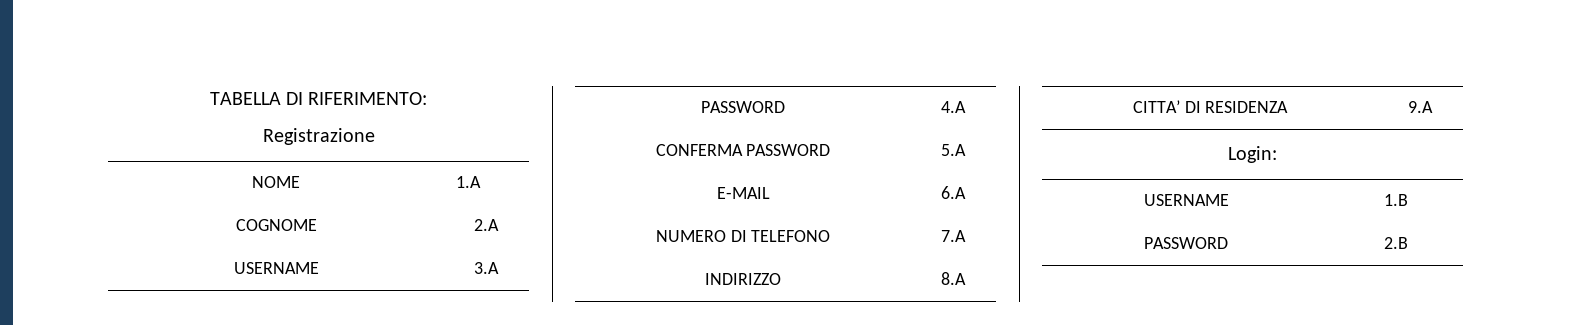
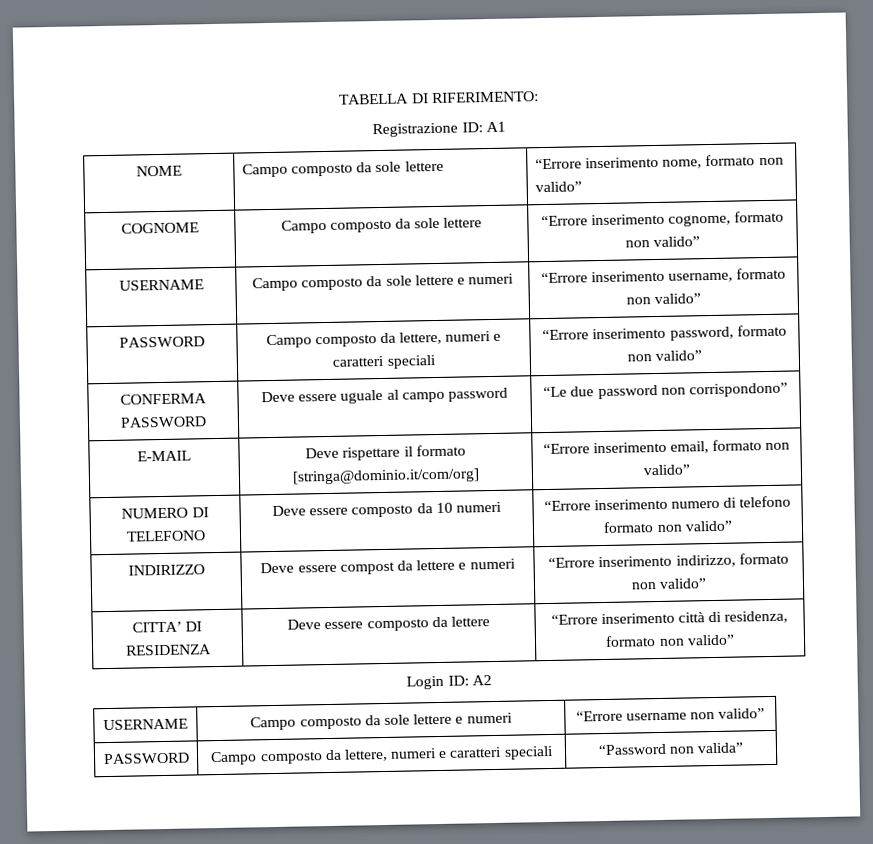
(375, 136) none -> [461,121,506,133] ID: A1
[456,176,482,188] [235,219,317,231] [474,219,499,231] [233,262,319,274] [474,262,499,274] [701,101,785,113] [941,101,966,113] [655,144,831,156] [941,144,966,156] [716,187,770,199] [941,186,966,199] [655,230,831,242] [941,230,966,242] [705,273,781,285] [941,272,966,285] [1132,100,1289,113] [1408,101,1433,113] [1228,146,1277,163] [1143,194,1229,206] [1384,194,1408,206] [1144,237,1228,249] [1384,237,1408,249] 1.A // COGNOME | 2.A // USERNAME | 3.A // PASSWORD | 4.A // CONFERMA PASSWORD | 5.A // E-MAIL | 6.A // NUMERO DI TELEFONO | 7.A // INDIRIZZO | 8.A // CITTA’ DI RESIDENZA | 9.A // Login: // USERNAME | 1.B // PASSWORD | 2.B -> [241,160,444,178] [534,154,784,170] [534,181,582,193] [121,222,199,234] [280,217,483,234] [540,210,785,227] [624,236,701,248] [118,279,204,291] [251,273,515,292] [540,267,787,284] [625,293,702,305] [119,336,205,348] [265,330,502,349] [332,355,437,369] [542,324,787,341] [626,350,703,362] [120,393,207,405] [120,416,207,428] [261,387,508,404] [543,382,788,400] [137,450,191,462] [305,444,466,461] [292,468,480,485] [542,439,791,455] [643,464,690,476] [121,507,209,519] [125,530,206,542] [272,501,502,518] [543,495,792,512] [603,520,733,533] [127,564,205,576] [260,558,516,575] [548,552,789,568] [630,578,708,590] [131,621,203,633] [125,644,212,656] [287,616,490,632] [550,610,789,625] [605,634,735,647] [406,675,492,690] [103,718,188,731] [250,712,513,731] [575,708,766,722] [102,752,190,765] [210,745,554,766] [597,742,745,756] Campo composto da sole lettere | “Errore inserimento nome, formato non valido” // COGNOME | Campo composto da sole lettere | “Errore inserimento cognome, formato non valido” // USERNAME | Campo composto da sole lettere e numeri | “Errore inserimento username, formato non valido” // PASSWORD | Campo composto da lettere, numeri e caratteri speciali | “Errore inserimento password, formato non valido” // CONFERMA PASSWORD | Deve essere uguale al campo password | “Le due password non corrispondono” // E-MAIL | Deve rispettare il formato [stringa@dominio.it/com/org] | “Errore inserimento email, formato non valido” // NUMERO DI TELEFONO | Deve essere composto da 10 numeri | “Errore inserimento numero di telefono formato non valido” // INDIRIZZO | Deve essere compost da lettere e numeri | “Errore inserimento indirizzo, formato non valido” // CITTA’ DI RESIDENZA | Deve essere composto da lettere | “Errore inserimento città di residenza, formato non valido” // Login ID: A2 // USERNAME | Campo composto da sole lettere e numeri | “Errore username non valido” // PASSWORD | Campo composto da lettere, numeri e caratteri speciali | “Password non valida”

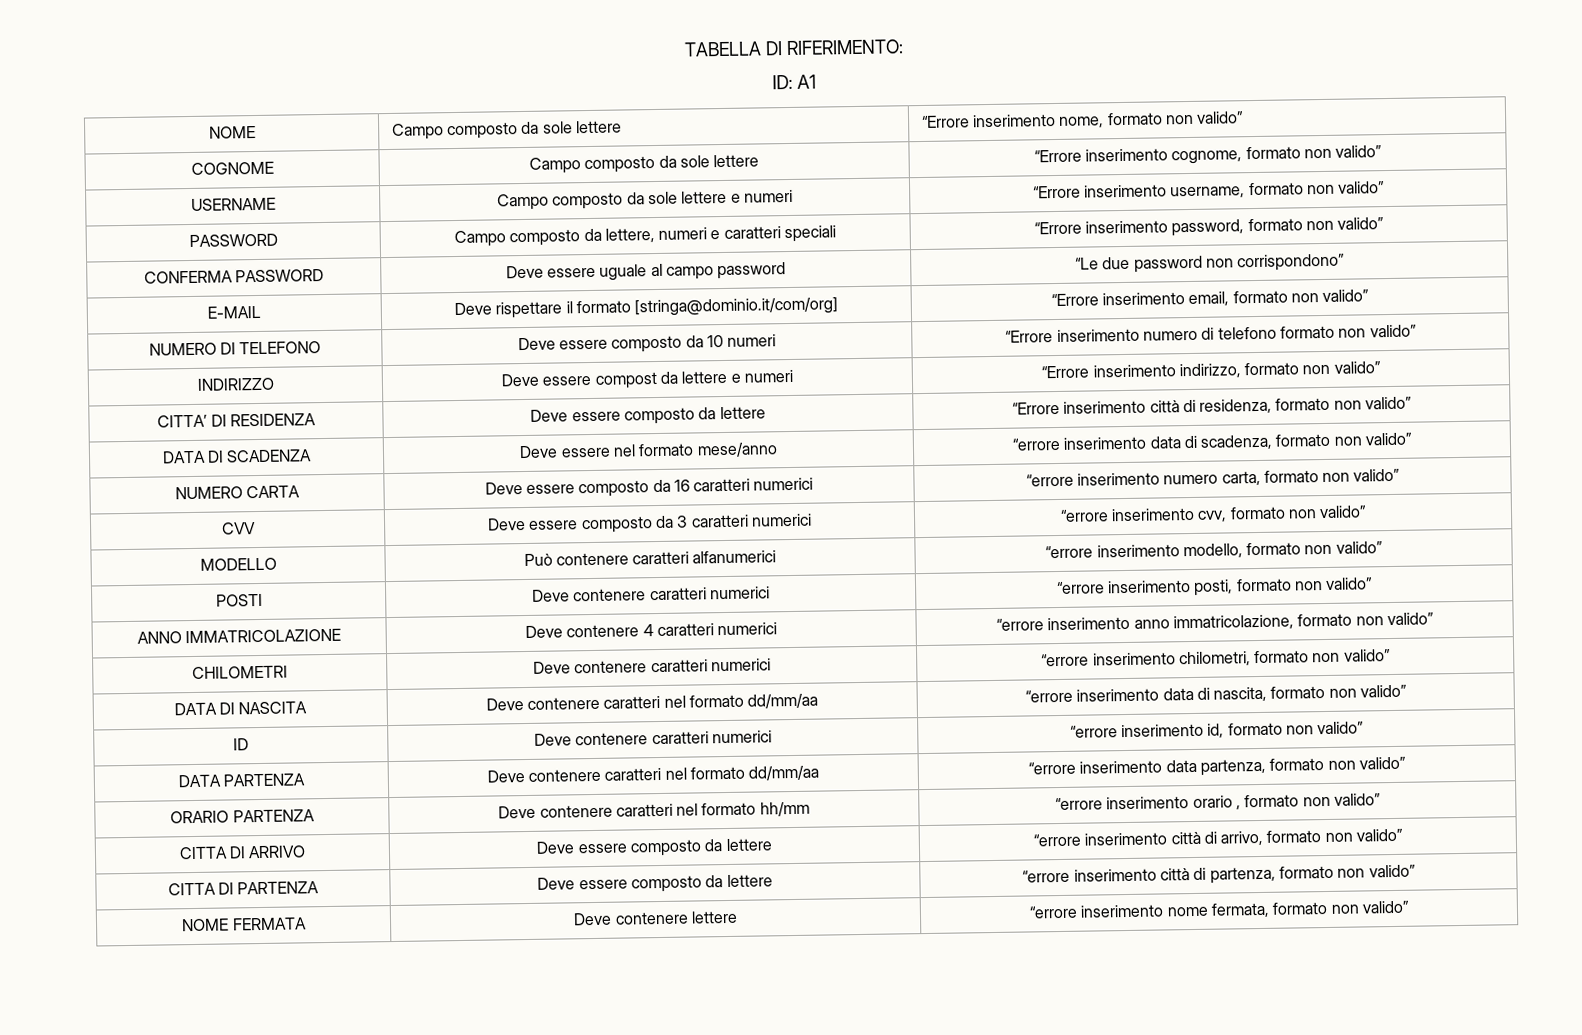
[372,122,459,138] Registrazione -> (904, 47) none
[406,675,492,690] [103,718,188,731] [250,712,513,731] [575,708,766,722] [102,752,190,765] [210,745,554,766] [597,742,745,756] // Login ID: A2 // USERNAME | Campo composto da sole lettere e numeri | “Errore username non valido” // PASSWORD | Campo composto da lettere, numeri e caratteri speciali | “Password non valida” -> [161,449,313,464] [519,442,778,459] [1011,432,1413,451] [174,485,301,500] [484,477,814,498] [1025,468,1401,487] [221,522,256,535] [487,513,812,534] [1059,505,1368,522] [199,557,277,571] [523,550,777,567] [1045,541,1383,559] [215,593,263,607] [532,586,770,602] [1055,577,1374,596] [136,628,342,644] [524,622,778,639] [996,612,1434,631] [192,665,288,680] [533,658,771,674] [1041,649,1391,667] [173,701,308,716] [485,693,819,711] [1024,684,1408,703] [233,738,249,751] [534,730,772,746] [1069,721,1365,738] [177,773,306,788] [486,765,820,783] [1028,756,1406,776] [170,809,315,824] [498,801,810,819] [1055,793,1381,811] [178,845,307,860] [536,838,772,857] [1032,828,1404,847] [167,881,320,896] [537,874,773,893] [1022,864,1416,884] [181,917,307,932] [573,910,738,926] [1029,900,1410,919] // DATA DI SCADENZA | Deve essere nel formato mese/anno | “errore inserimento data di scadenza, formato non valido” // NUMERO CARTA | Deve essere composto da 16 caratteri numerici | “errore inserimento numero carta, formato non valido” // CVV | Deve essere composto da 3 caratteri numerici | “errore inserimento cvv, formato non valido” // MODELLO | Può contenere caratteri alfanumerici | “errore inserimento modello, formato non valido” // POSTI | Deve contenere caratteri numerici | “errore inserimento posti, formato non valido” // ANNO IMMATRICOLAZIONE | Deve contenere 4 caratteri numerici | “errore inserimento anno immatricolazione, formato non valido” // CHILOMETRI | Deve contenere caratteri numerici | “errore inserimento chilometri, formato non valido” // DATA DI NASCITA | Deve contenere caratteri nel formato dd/mm/aa | “errore inserimento data di nascita, formato non valido” // ID | Deve contenere caratteri numerici | “errore inserimento id, formato non valido” // DATA PARTENZA | Deve contenere caratteri nel formato dd/mm/aa | “errore inserimento data partenza, formato non valido” // ORARIO PARTENZA | Deve contenere caratteri nel formato hh/mm | “errore inserimento orario , formato non valido” // CITTA DI ARRIVO | Deve essere composto da lettere | “errore inserimento città di arrivo, formato non valido” // CITTA DI PARTENZA | Deve essere composto da lettere | “errore inserimento città di partenza, formato non valido” // NOME FERMATA | Deve contenere lettere | “errore inserimento nome fermata, formato non valido”

